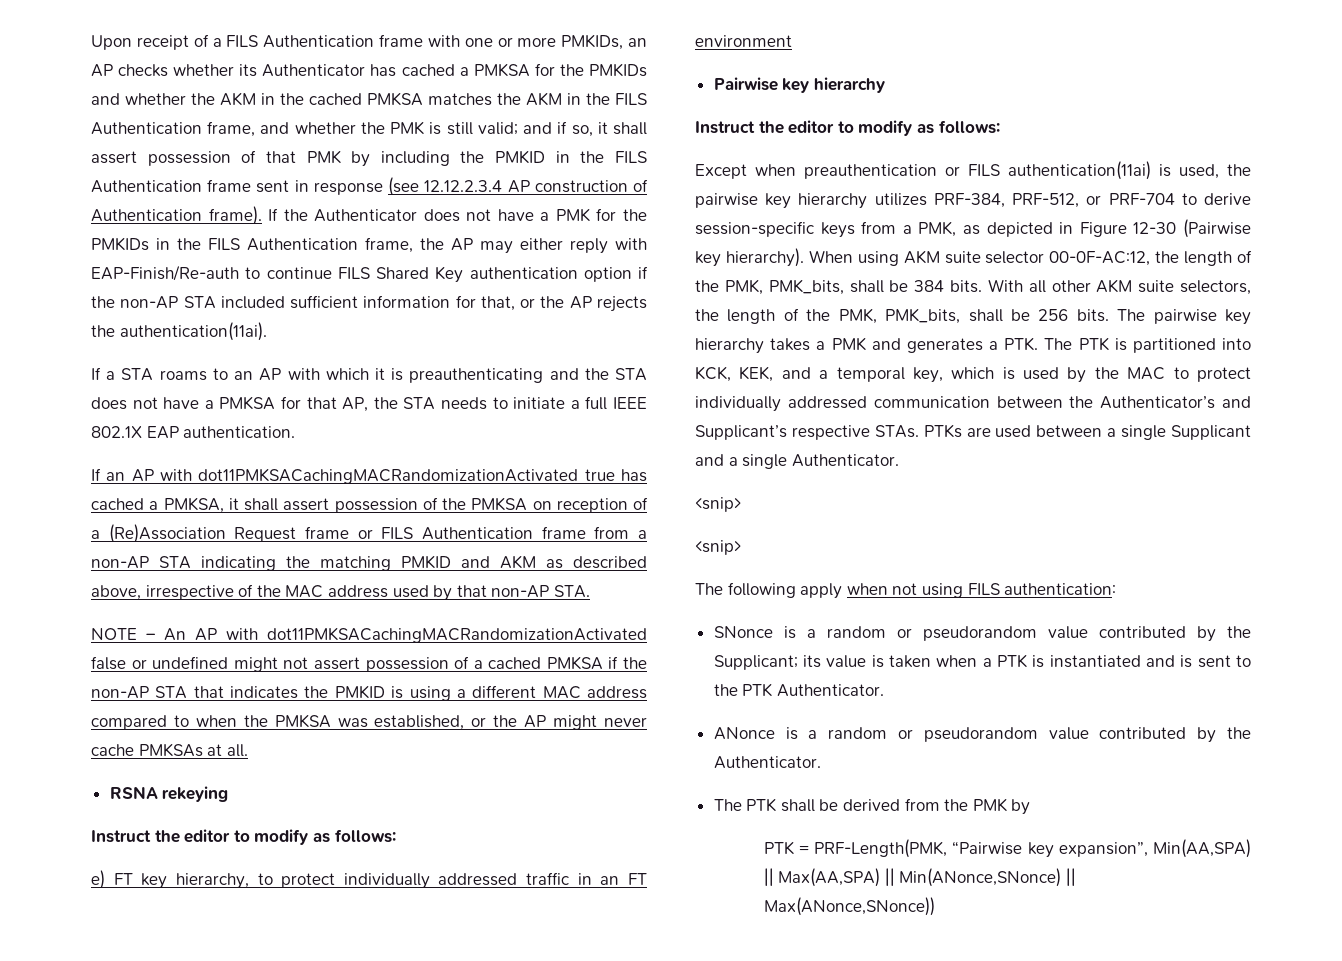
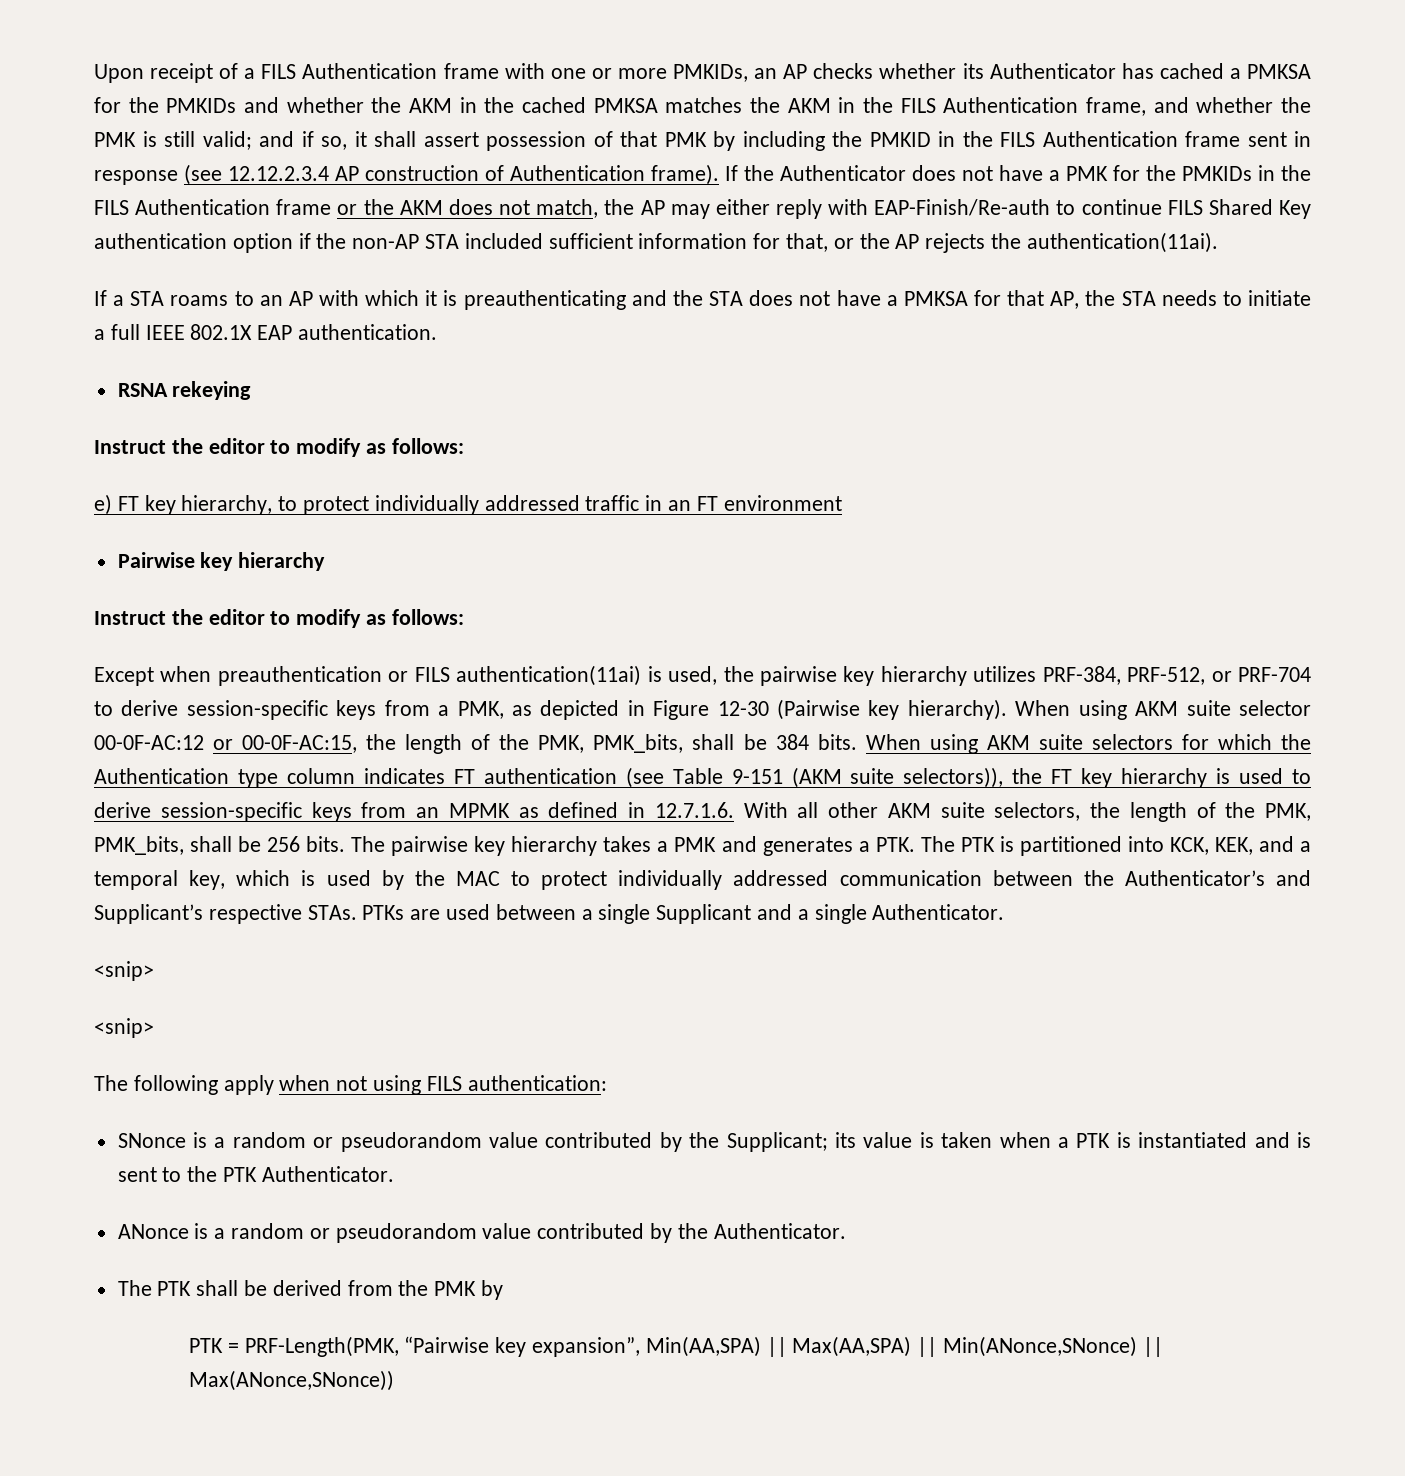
[365,237,413,253] frame, -> [276,199,599,218] frame or the AKM does not match,
[91,468,648,484] [91,497,648,513] [91,524,648,543] [91,555,647,571] [91,584,590,601] [91,627,647,643] [91,656,647,672] [91,685,648,701] [91,714,648,730] [91,743,248,757] // If an AP with dot11PMKSACachingMACRandomizationActivated true has cached a PMKSA, it shall assert possession of the PMKSA on reception of a (Re)Association Request frame or FILS Authentication frame from a non-AP STA indicating the matching PMKID and AKM as described above, irrespective of the MAC address used by that non-AP STA. // NOTE – An AP with dot11PMKSACachingMACRandomizationActivated false or undefined might not assert possession of a cached PMKSA if the non-AP STA that indicates the PMKID is using a different MAC address compared to when the PMKSA was established, or the AP might never cache PMKSAs at all. -> (438, 332) none
[1049,251,1151,266] 00-0F-AC:12, -> [94,735,358,753] 00-0F-AC:12 or 00-0F-AC:15,
(982, 286) none -> [865,734,1311,754] [94,767,1311,788] [94,802,734,822] When using AKM suite selectors for which the Authentication type column indicates FT authentication (see Table 9-151 (AKM suite selectors)), the FT key hierarchy is used to derive session-specific keys from an MPMK as defined in 12.7.1.6.

